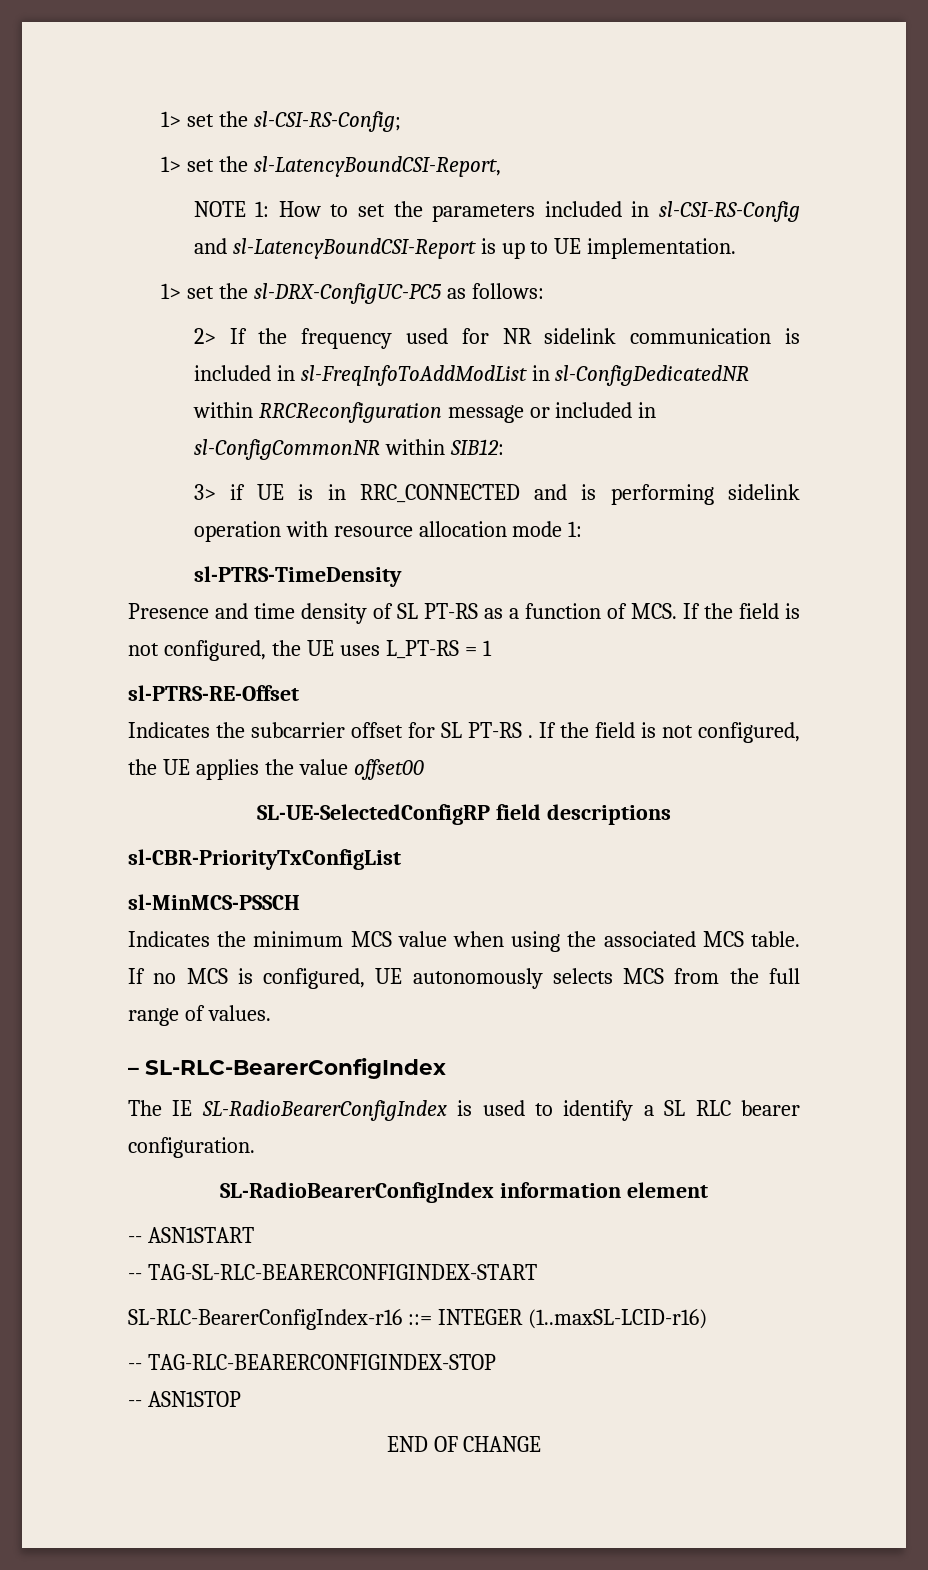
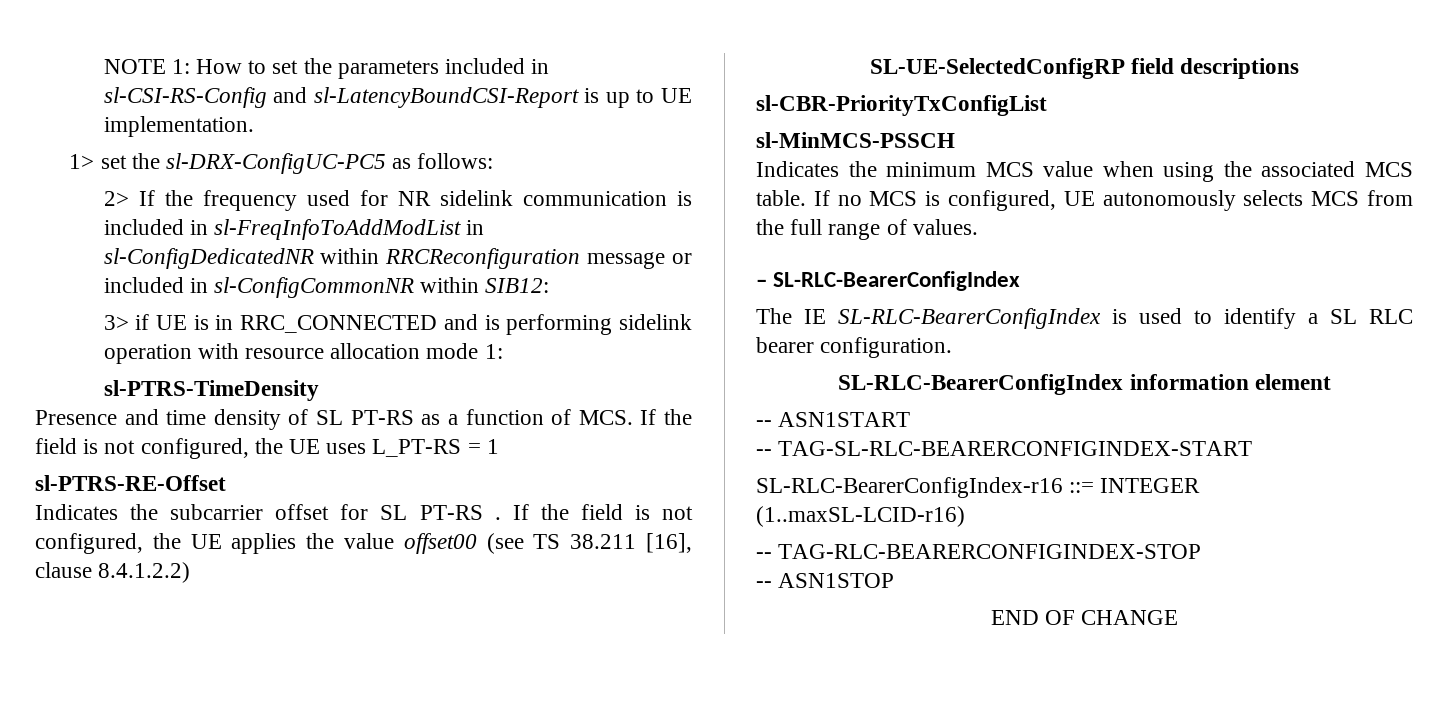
[160,111,401,132] [160,156,501,177] 1> set the sl-CSI-RS-Config; // 1> set the sl-LatencyBoundCSI-Report, // -> (103, 66) none
(424, 769) none -> [486,533,692,554] [35,562,191,583] (see TS 38.211 [16], clause 8.4.1.2.2)
[201,1100,447,1121] SL-RadioBearerConfigIndex -> [838,308,1101,329] SL-RLC-BearerConfigIndex
[220,1182,495,1203] SL-RadioBearerConfigIndex -> [838,374,1124,395] SL-RLC-BearerConfigIndex

